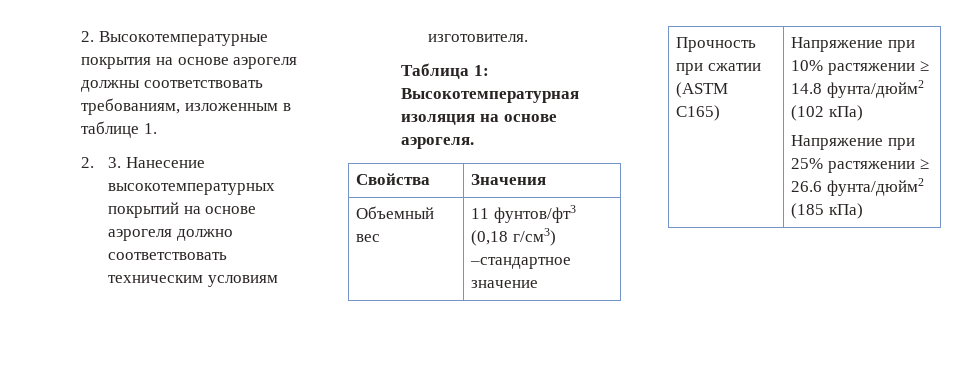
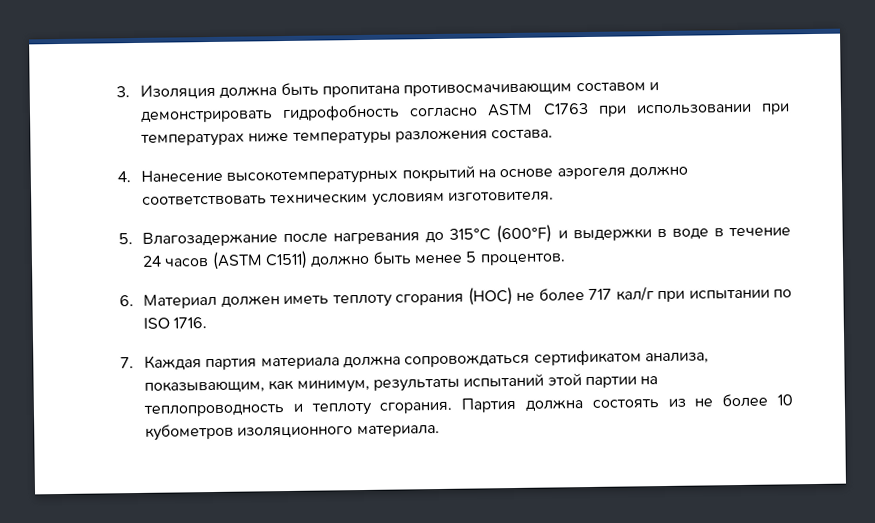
[81,31,269,46] [81,57,298,69] [81,80,264,92] [81,98,291,115] [81,121,158,138] [81,157,122,168] 2. Высокотемпературные покрытия на основе аэрогеля должны соответствовать требованиям, изложенным в таблице 1. // 2. 3. -> [115,82,659,100] [140,102,790,123] [140,129,554,147] [116,171,131,183] 3. Изоляция должна быть пропитана противосмачивающим составом и демонстрировать гидрофобность согласно ASTM C1763 при использовании при температурах ниже температуры разложения состава. // 4.
[401,63,490,79] [401,88,580,103] [401,114,557,125] [401,137,475,149] [356,173,431,185] [471,174,547,185] [356,206,435,219] [356,234,381,242] [471,205,576,223] [471,228,556,246] [470,257,572,269] [471,280,539,288] [676,37,757,52] [676,63,761,75] [676,82,729,98] [676,105,721,121] [791,37,915,52] [791,60,929,75] [791,80,924,98] [791,105,863,121] [791,135,915,150] [791,158,929,173] [791,178,924,196] [791,203,863,219] Таблица 1: Высокотемпературная изоляция на основе аэрогеля. // Свойства | Значения // Объемный вес | 11 фунтов/фт3 (0,18 г/см3) –стандартное значение // Прочность при сжатии (ASTM C165) | Напряжение при 10% растяжении ≥ 14.8 фунта/дюйм2 (102 кПа) // Напряжение при 25% растяжении ≥ 26.6 фунта/дюйм2 (185 кПа) -> [117,224,791,247] [142,250,566,270] [118,286,792,309] [143,317,208,329] [119,349,709,371] [144,373,659,394] [143,393,793,417] [145,423,440,441] 5. Влагозадержание после нагревания до 315°C (600°F) и выдержки в воде в течение 24 часов (ASTM C1511) должно быть менее 5 процентов. // 6. Материал должен иметь теплоту сгорания (HOC) не более 717 кал/г при испытании по ISO 1716. // 7. Каждая партия материала должна сопровождаться сертификатом анализа, показывающим, как минимум, результаты испытаний этой партии на теплопроводность и теплоту сгорания. Партия должна состоять из не более 10 кубометров изоляционного материала.

